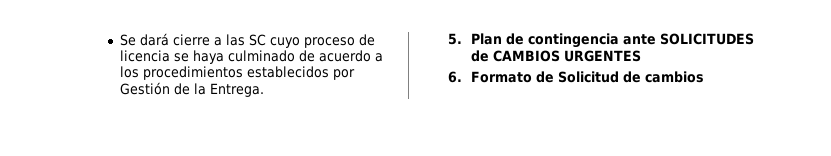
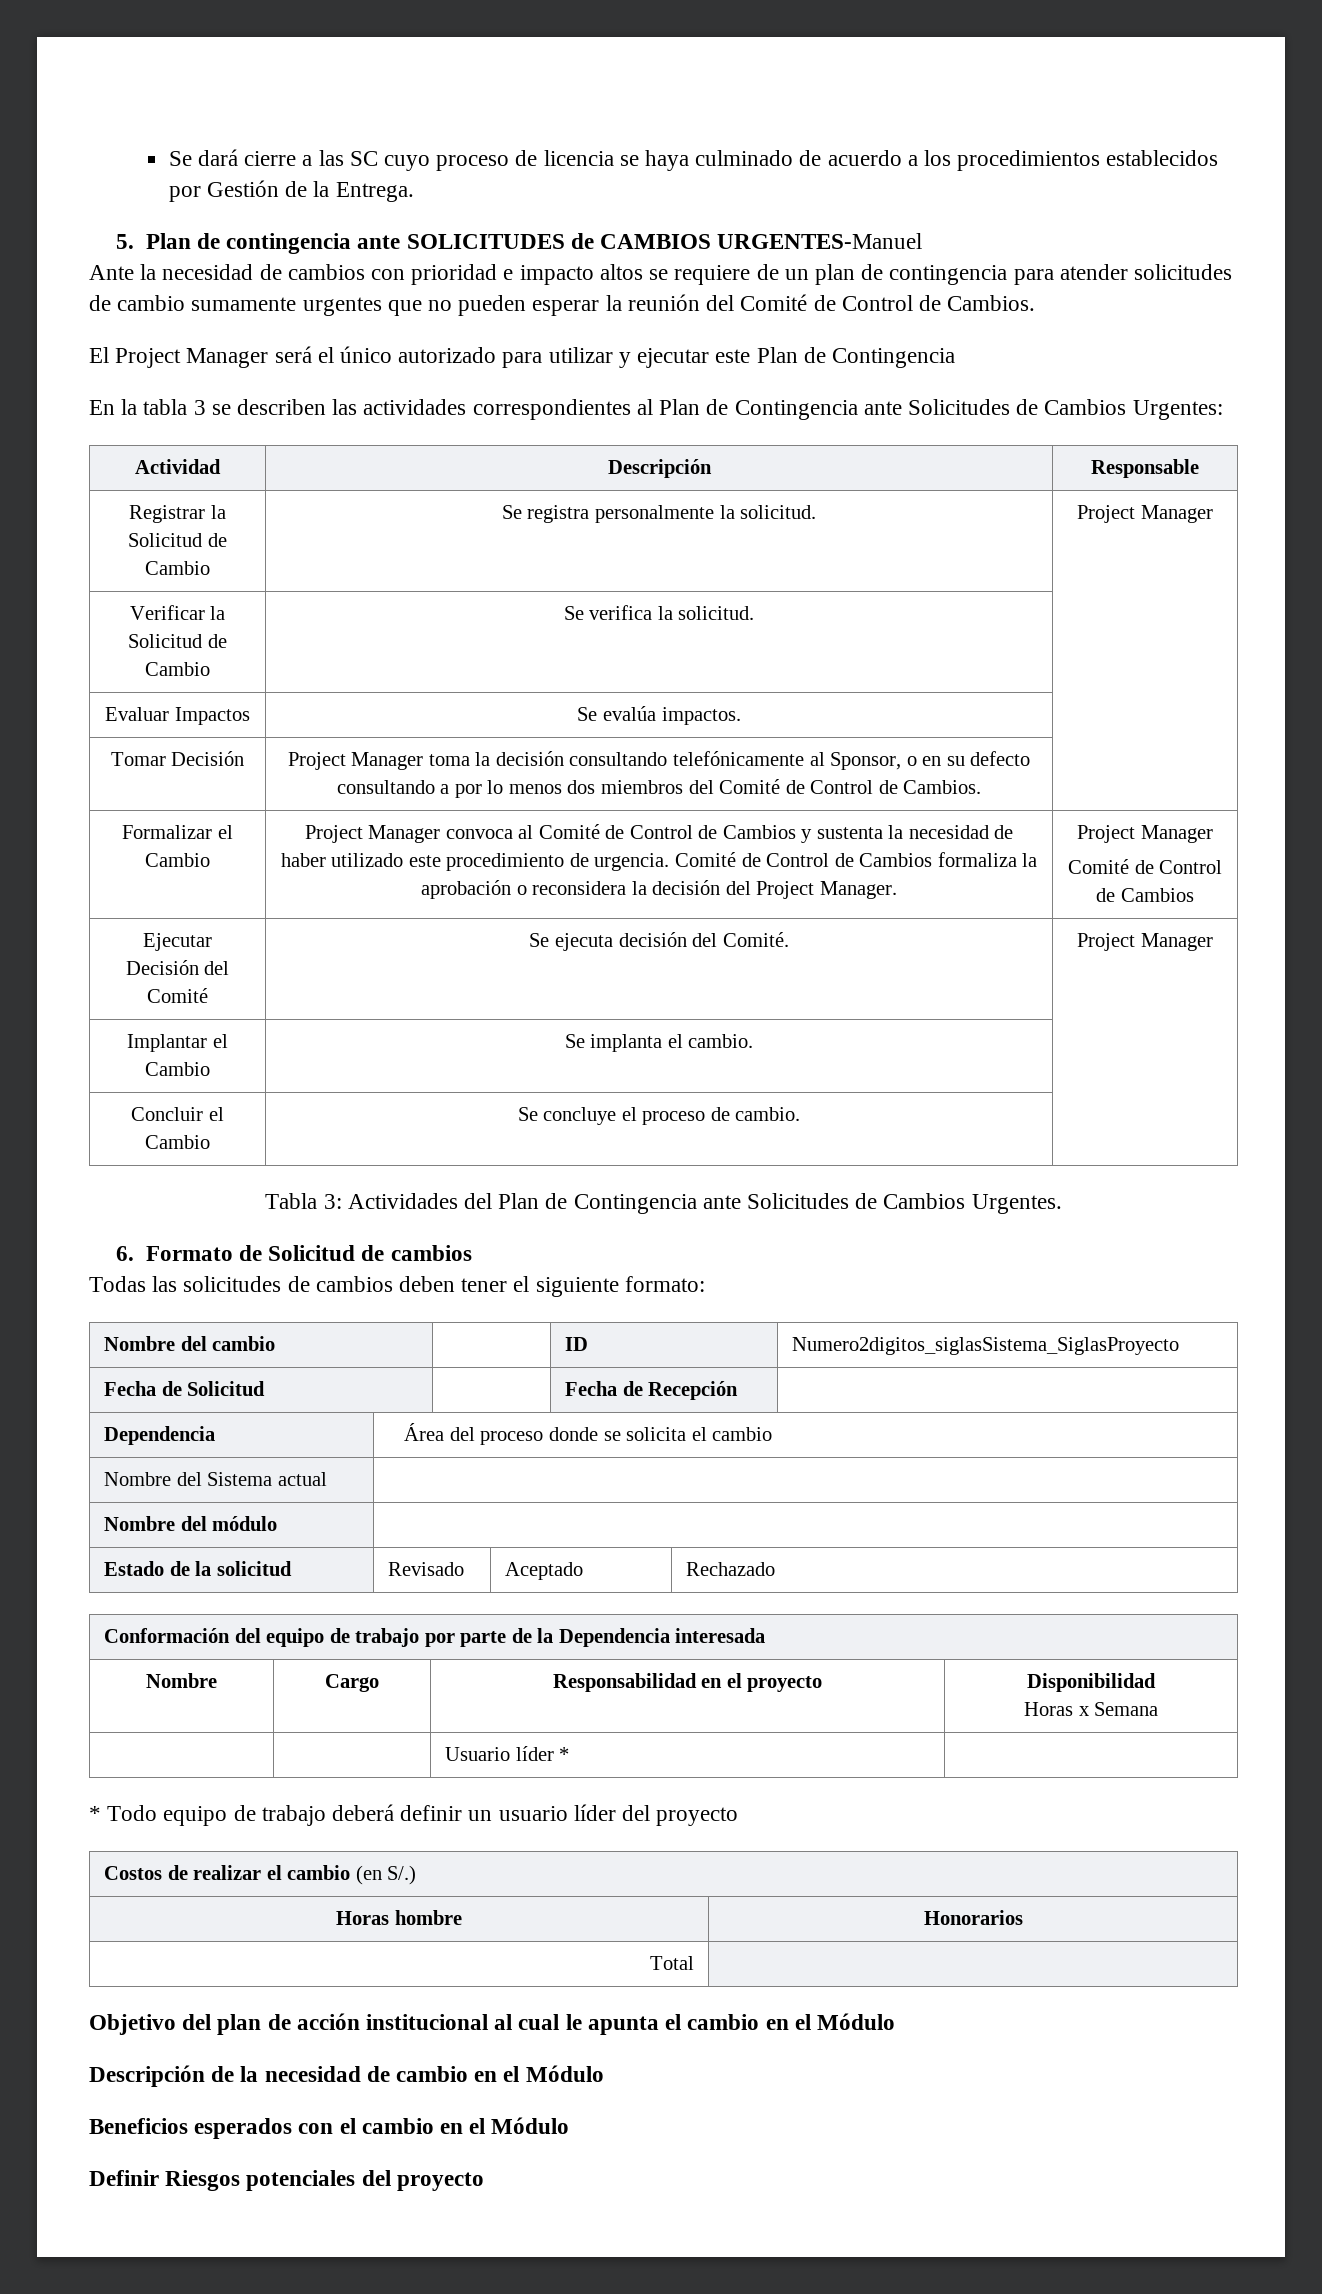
[564,50,642,62] URGENTES -> [717,233,923,249] [89,264,1232,285] [89,294,1036,316] [89,346,955,368] [89,399,1223,420] [135,459,221,474] [607,459,712,478] [1091,459,1199,478] [129,505,226,523] [128,533,227,547] [145,561,210,575] [501,505,817,523] [1077,505,1213,523] [129,605,226,620] [128,634,227,648] [145,662,210,676] [563,605,755,620] [105,707,250,725] [577,706,741,725] [110,751,245,766] [287,751,1031,770] [336,779,982,798] [122,825,233,839] [145,853,210,867] [304,824,1014,843] [280,852,1038,871] [421,880,897,899] [1077,825,1213,843] [1067,859,1223,874] [1096,888,1194,902] [143,933,212,951] [125,960,230,975] [147,988,208,1003] [529,932,789,951] [1077,933,1213,951] [127,1034,228,1052] [145,1062,210,1076] [564,1034,754,1052] [131,1107,224,1121] [145,1135,210,1149] [517,1107,801,1125] [265,1193,1062,1214] URGENTES-Manuel // Ante la necesidad de cambios con prioridad e impacto altos se requiere de un plan de contingencia para atender solicitudes de cambio sumamente urgentes que no pueden esperar la reunión del Comité de Control de Cambios. // El Project Manager será el único autorizado para utilizar y ejecutar este Plan de Contingencia // En la tabla 3 se describen las actividades correspondientes al Plan de Contingencia ante Solicitudes de Cambios Urgentes: // Actividad | Descripción | Responsable // Registrar la Solicitud de Cambio | Se registra personalmente la solicitud. | Project Manager // Verificar la Solicitud de Cambio | Se verifica la solicitud. | // Evaluar Impactos | Se evalúa impactos. | // Tomar Decisión | Project Manager toma la decisión consultando telefónicamente al Sponsor, o en su defecto consultando a por lo menos dos miembros del Comité de Control de Cambios. | // Formalizar el Cambio | Project Manager convoca al Comité de Control de Cambios y sustenta la necesidad de haber utilizado este procedimiento de urgencia. Comité de Control de Cambios formaliza la aprobación o reconsidera la decisión del Project Manager. | Project Manager // Comité de Control de Cambios // Ejecutar Decisión del Comité | Se ejecuta decisión del Comité. | Project Manager // Implantar el Cambio | Se implanta el cambio. | // Concluir el Cambio | Se concluye el proceso de cambio. | // Tabla 3: Actividades del Plan de Contingencia ante Solicitudes de Cambios Urgentes.
(705, 77) none -> [89,1276,705,1297] [104,1336,276,1351] [565,1337,589,1351] [792,1337,1180,1355] [104,1381,266,1396] [565,1381,739,1400] [104,1426,216,1445] [404,1423,773,1445] [104,1472,327,1486] [104,1516,278,1531] [104,1561,292,1576] [388,1562,465,1576] [505,1562,584,1580] [686,1562,776,1576] [104,1628,766,1647] [146,1673,217,1688] [325,1674,379,1692] [552,1673,823,1692] [1027,1673,1156,1692] [1023,1702,1159,1716] [445,1746,570,1761] [89,1804,739,1826] [104,1865,417,1885] [336,1910,462,1925] [923,1910,1023,1925] [649,1956,694,1970] [89,2013,895,2035] [89,2065,604,2087] [89,2117,570,2139] [89,2170,484,2191] // Todas las solicitudes de cambios deben tener el siguiente formato: // Nombre del cambio | | ID | Numero2digitos_siglasSistema_SiglasProyecto // Fecha de Solicitud | | Fecha de Recepción | // Dependencia | Área del proceso donde se solicita el cambio // Nombre del Sistema actual | // Nombre del módulo | // Estado de la solicitud | Revisado | Aceptado | Rechazado // Conformación del equipo de trabajo por parte de la Dependencia interesada // Nombre | Cargo | Responsabilidad en el proyecto | Disponibilidad // Horas x Semana // | | Usuario líder * | // * Todo equipo de trabajo deberá definir un usuario líder del proyecto // Costos de realizar el cambio (en S/.) // Horas hombre | Honorarios // Total | // Objetivo del plan de acción institucional al cual le apunta el cambio en el Módulo // Descripción de la necesidad de cambio en el Módulo // Beneficios esperados con el cambio en el Módulo // Definir Riesgos potenciales del proyecto

